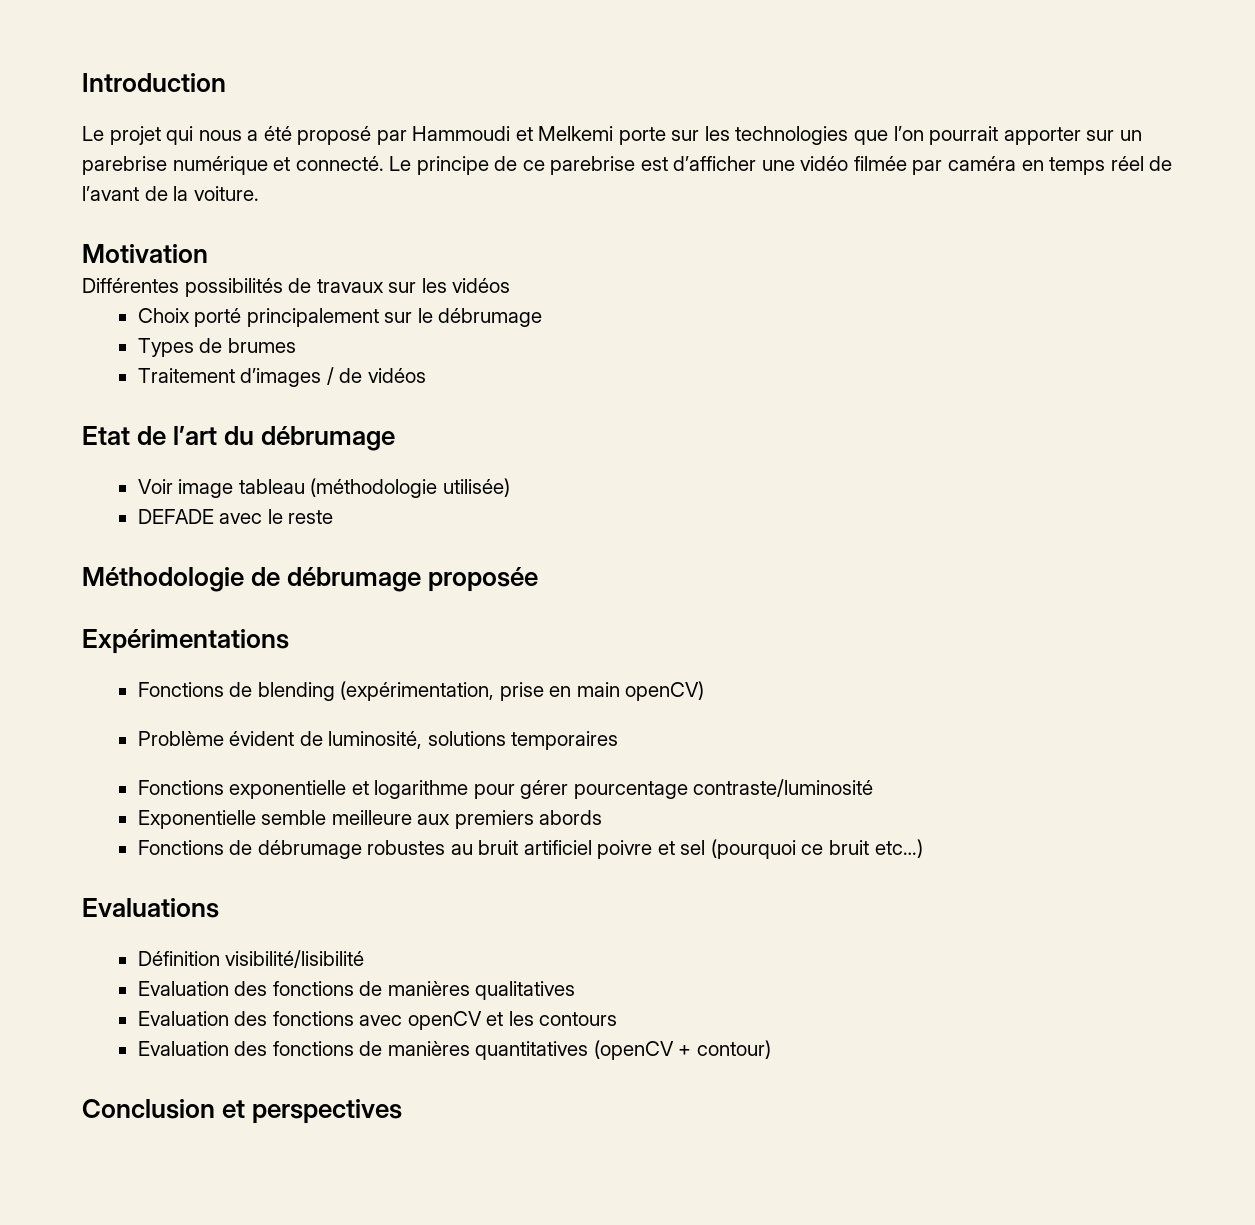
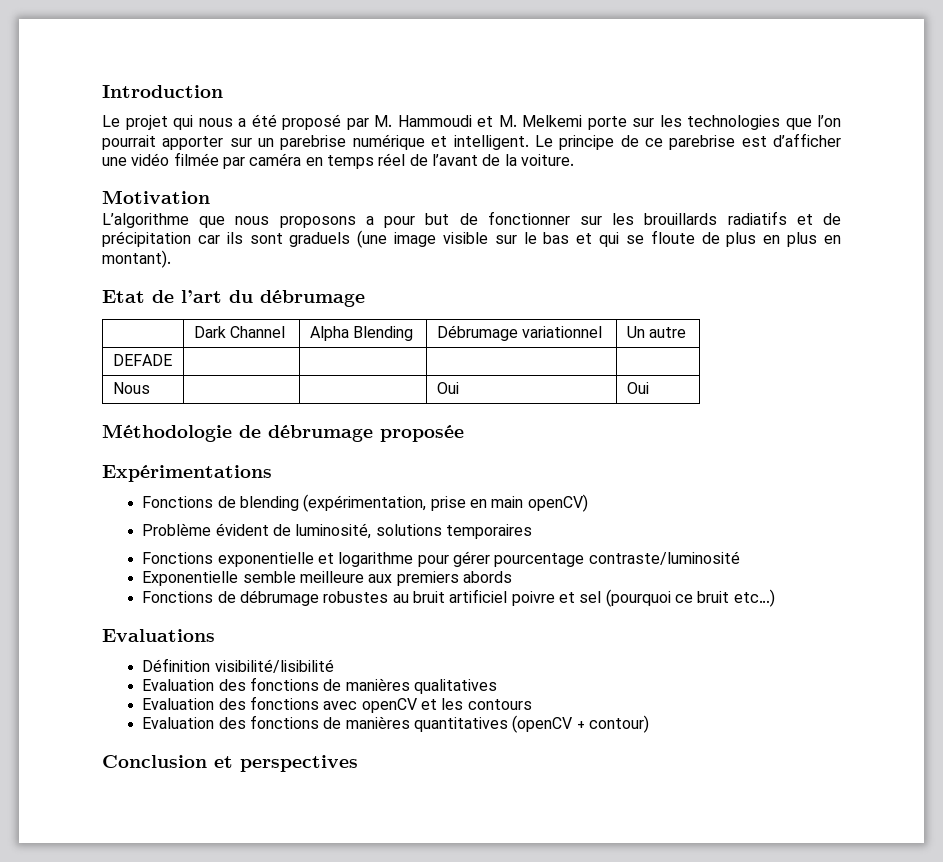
(407, 137) none -> [374,115,392,127] M.
(533, 134) none -> [498,115,517,127] M.
[295,156,384,171] connecté. -> [453,135,529,150] intelligent.
[82,278,511,297] [137,308,543,327] [137,338,296,357] [137,367,426,387] Différentes possibilités de travaux sur les vidéos // Choix porté principalement sur le débrumage // Types de brumes // Traitement d’images / de vidéos -> [102,211,841,228] [102,230,842,248] [102,250,171,268] L’algorithme que nous proposons a pour but de fonctionner sur les brouillards radiatifs et de précipitation car ils sont graduels (une image visible sur le bas et qui se floute de plus en plus en montant).
[137,478,510,498] [137,509,334,524] // Voir image tableau (méthodologie utilisée) // DEFADE avec le reste -> [193,326,286,338] [309,326,414,341] [436,325,603,341] [626,326,687,338] [112,354,172,366] [112,382,150,394] [436,382,459,394] [626,382,649,394] // | Dark Channel | Alpha Blending | Débrumage variationnel | Un autre // DEFADE | | | | // Nous | | | Oui | Oui

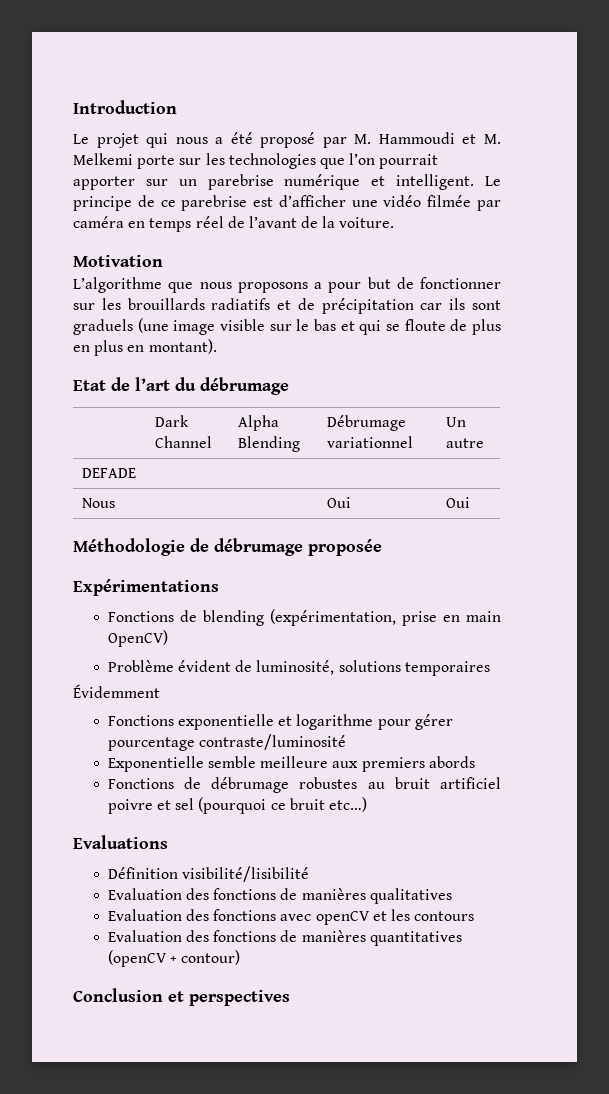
[527,494,588,512] openCV) -> [107,630,168,647] OpenCV)
(532, 531) none -> [73,684,160,698] // Évidemment

